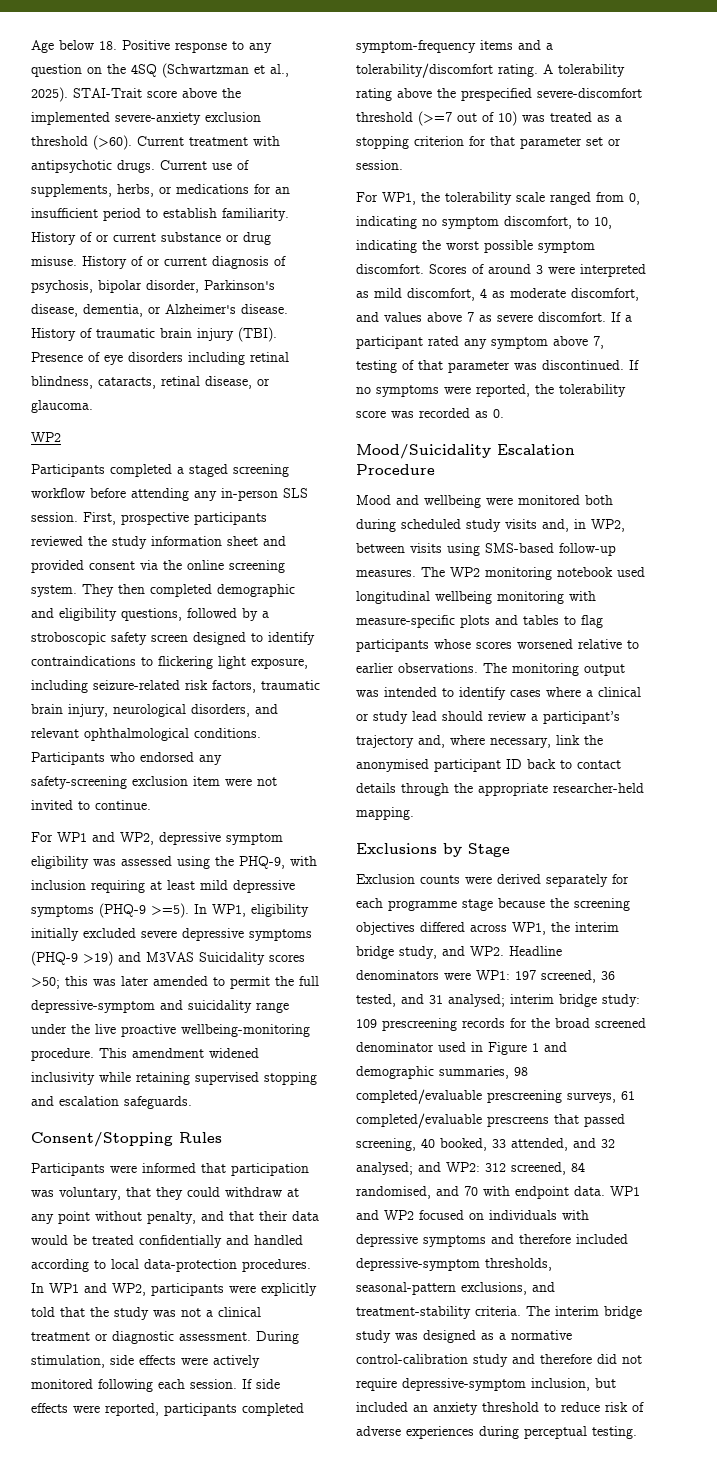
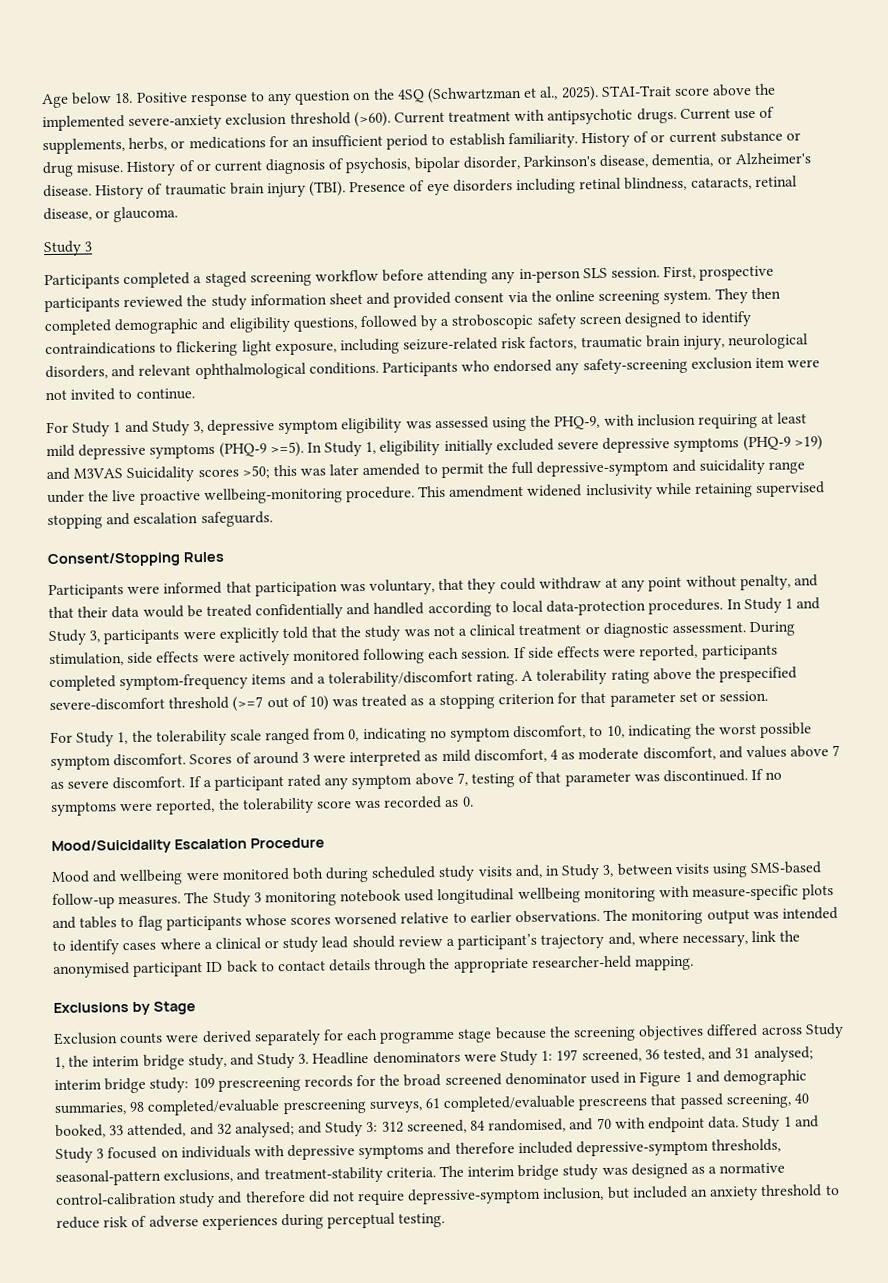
[31,432,61,442] WP2 -> [43,240,94,257] Study 3
[57,832,154,845] WP1 and WP2, -> [72,420,204,437] Study 1 and Study 3,
[212,904,246,917] WP1, -> [324,441,377,457] Study 1,
[49,1283,146,1296] WP1 and WP2, -> [743,597,821,614] [48,629,101,646] Study 1 and Study 3,
[382,192,416,205] WP1, -> [76,731,129,747] Study 1,
[591,519,625,532] WP2, -> [561,864,615,880] Study 3,
[450,567,480,577] WP2 -> [212,891,262,907] Study 3
[512,922,546,935] WP1, -> [804,1022,844,1039] [54,1056,65,1069] Study 1,
[470,946,504,956] WP2. -> [257,1052,310,1069] Study 3.
[476,970,510,980] WP1: -> [500,1049,554,1066] Study 1:
[446,1162,480,1172] WP2: -> [325,1121,379,1137] Study 3:
[610,1186,640,1196] [356,1210,414,1220] WP1 and WP2 -> [742,1115,819,1132] [55,1147,105,1163] Study 1 and Study 3

